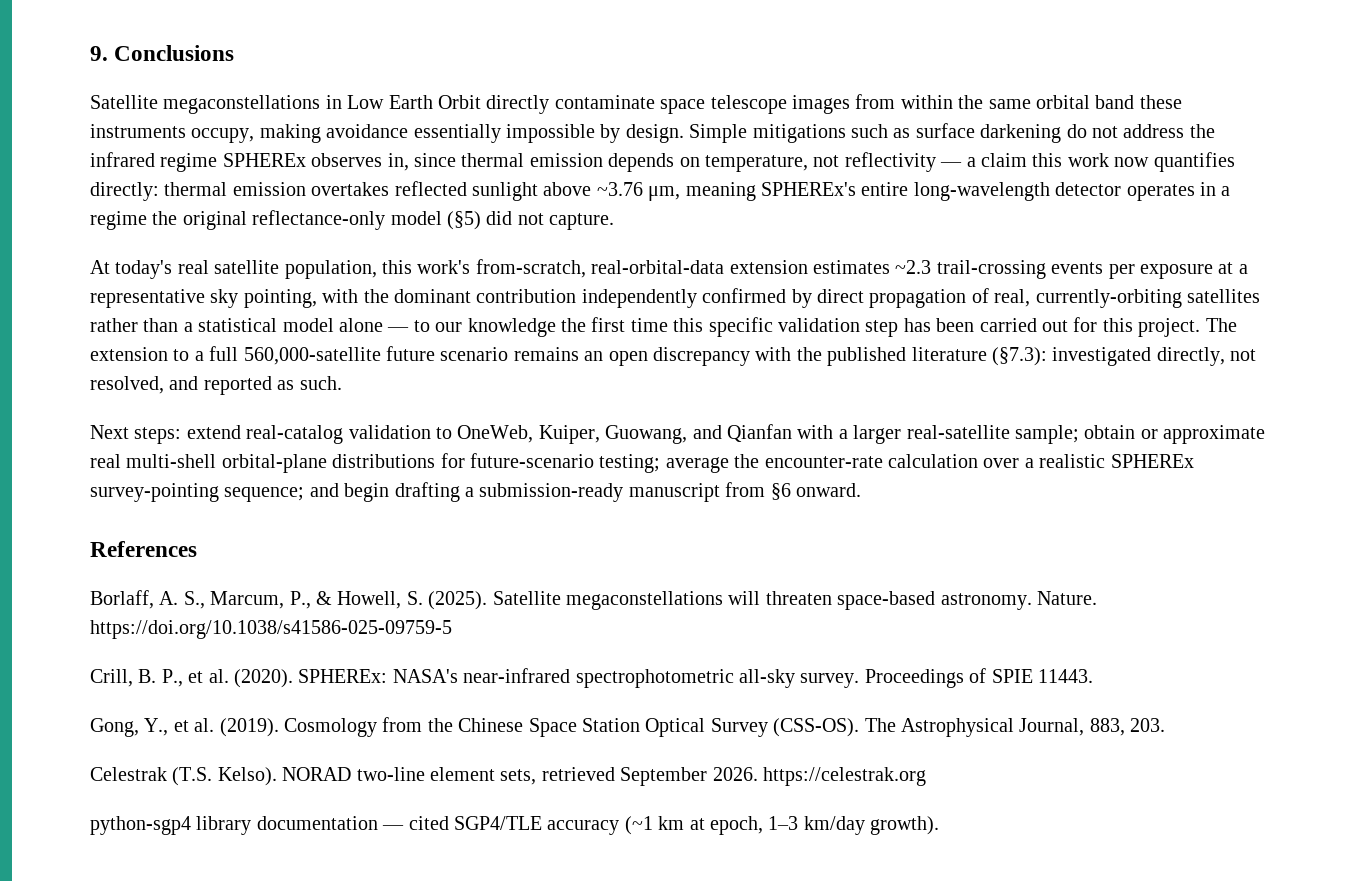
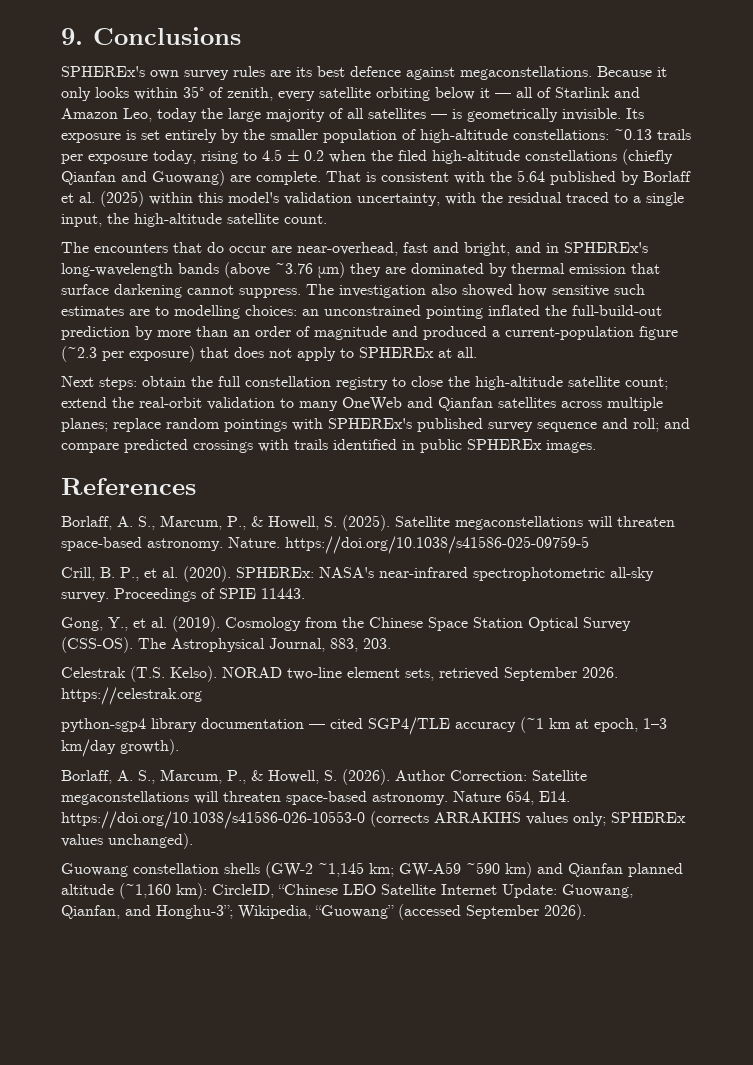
[90,94,1182,114] [90,123,1215,143] [90,152,1235,172] [90,181,1231,201] [90,210,615,230] [90,259,1248,279] [90,288,1260,308] [90,317,1237,337] [90,346,1257,366] [90,376,342,395] [90,424,1266,444] [90,453,1194,473] [90,482,861,502] Satellite megaconstellations in Low Earth Orbit directly contaminate space telescope images from within the same orbital band these instruments occupy, making avoidance essentially impossible by design. Simple mitigations such as surface darkening do not address the infrared regime SPHEREx observes in, since thermal emission depends on temperature, not reflectivity — a claim this work now quantifies directly: thermal emission overtakes reflected sunlight above ~3.76 μm, meaning SPHEREx's entire long-wavelength detector operates in a regime the original reflectance-only model (§5) did not capture. // At today's real satellite population, this work's from-scratch, real-orbital-data extension estimates ~2.3 trail-crossing events per exposure at a representative sky pointing, with the dominant contribution independently confirmed by direct propagation of real, currently-orbiting satellites rather than a statistical model alone — to our knowledge the first time this specific validation step has been carried out for this project. The extension to a full 560,000-satellite future scenario remains an open discrepancy with the published literature (§7.3): investigated directly, not resolved, and reported as such. // Next steps: extend real-catalog validation to OneWeb, Kuiper, Guowang, and Qianfan with a larger real-satellite sample; obtain or approximate real multi-shell orbital-plane distributions for future-scenario testing; average the encounter-rate calculation over a realistic SPHEREx survey-pointing sequence; and begin drafting a submission-ready manuscript from §6 onward. -> [61,66,667,80] [61,86,640,101] [61,108,644,122] [61,129,691,143] [61,149,673,165] [61,170,691,186] [61,191,684,207] [61,213,327,227] [61,242,648,256] [61,262,660,279] [61,284,645,298] [61,305,662,319] [61,326,678,340] [61,346,477,362] [61,376,668,390] [61,397,663,411] [61,418,690,432] [61,439,596,453] SPHEREx's own survey rules are its best defence against megaconstellations. Because it only looks within 35° of zenith, every satellite orbiting below it — all of Starlink and Amazon Leo, today the large majority of all satellites — is geometrically invisible. Its exposure is set entirely by the smaller population of high-altitude constellations: ~0.13 trails per exposure today, rising to 4.5 ± 0.2 when the filed high-altitude constellations (chiefly Qianfan and Guowang) are complete. That is consistent with the 5.64 published by Borlaff et al. (2025) within this model's validation uncertainty, with the residual traced to a single input, the high-altitude satellite count. // The encounters that do occur are near-overhead, fast and bright, and in SPHEREx's long-wavelength bands (above ~3.76 μm) they are dominated by thermal emission that surface darkening cannot suppress. The investigation also showed how sensitive such estimates are to modelling choices: an unconstrained pointing inflated the full-build-out prediction by more than an order of magnitude and produced a current-population figure (~2.3 per exposure) that does not apply to SPHEREx at all. // Next steps: obtain the full constellation registry to close the high-altitude satellite count; extend the real-orbit validation to many OneWeb and Qianfan satellites across multiple planes; replace random pointings with SPHEREx's published survey sequence and roll; and compare predicted crossings with trails identified in public SPHEREx images.
(940, 825) none -> [61,769,587,785] [61,790,570,805] [61,811,686,829] [61,833,193,849] [61,862,683,878] [61,883,633,899] [61,904,586,920] // Borlaff, A. S., Marcum, P., & Howell, S. (2026). Author Correction: Satellite megaconstellations will threaten space-based astronomy. Nature 654, E14. https://doi.org/10.1038/s41586-026-10553-0 (corrects ARRAKIHS values only; SPHEREx values unchanged). // Guowang constellation shells (GW-2 ~1,145 km; GW-A59 ~590 km) and Qianfan planned altitude (~1,160 km): CircleID, “Chinese LEO Satellite Internet Update: Guowang, Qianfan, and Honghu-3”; Wikipedia, “Guowang” (accessed September 2026).

